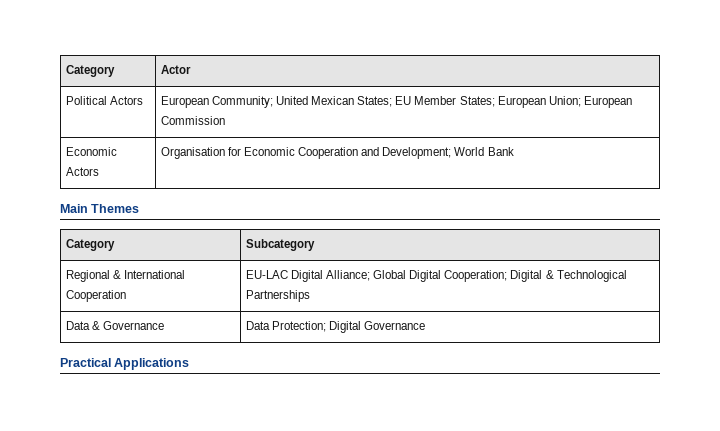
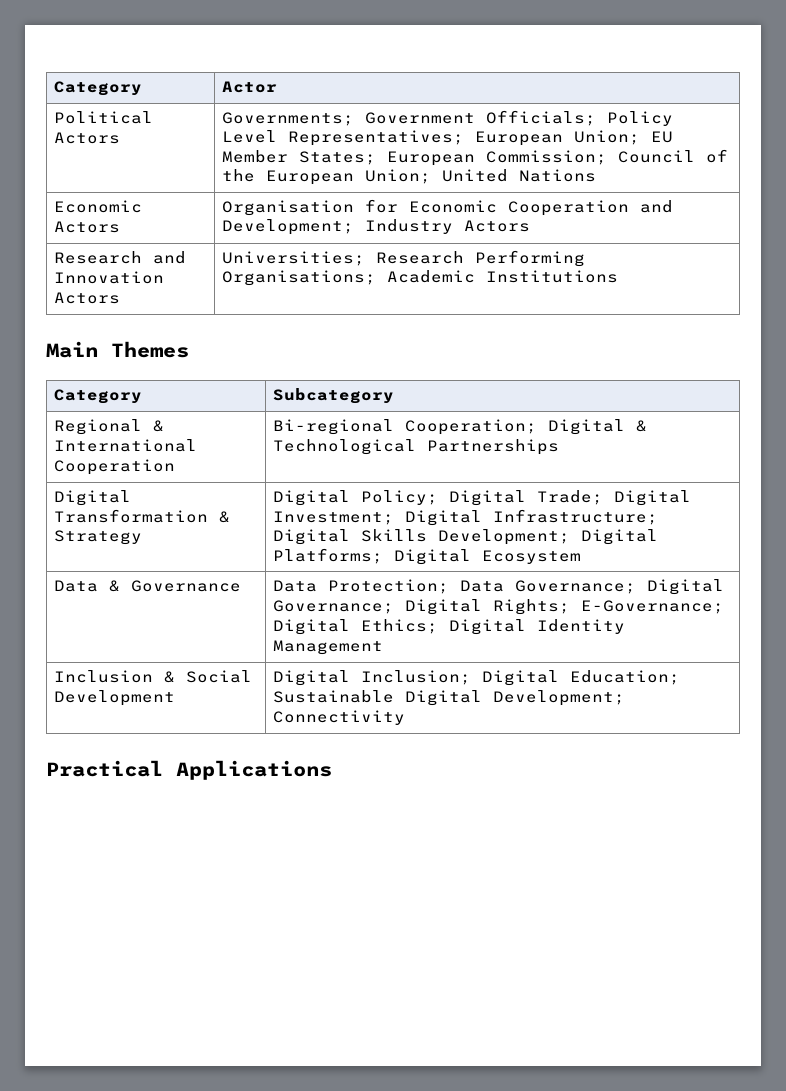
[160,96,632,108] [160,116,225,125] European Community; United Mexican States; EU Member States; European Union; European Commission -> [221,110,673,126] [221,130,673,146] [221,149,728,166] [221,169,596,185] Governments; Government Officials; Policy Level Representatives; European Union; EU Member States; European Commission; Council of the European Union; United Nations
[454,147,514,156] World Bank -> [364,219,530,234] [53,251,186,264] [53,271,164,284] [53,292,120,304] [221,250,585,267] [221,270,618,286] Industry Actors // Research and Innovation Actors | Universities; Research Performing Organisations; Academic Institutions
[245,270,442,282] EU-LAC Digital Alliance; Global Digital -> [272,419,394,435] Bi-regional
(310, 296) none -> [53,490,131,506] [53,509,230,523] [53,530,142,545] [272,490,691,506] [272,509,658,526] [272,529,658,545] [272,548,581,565] // Digital Transformation & Strategy | Digital Policy; Digital Trade; Digital Investment; Digital Infrastructure; Digital Skills Development; Digital Platforms; Digital Ecosystem
[328,321,426,333] Digital Governance -> [459,579,724,595] [272,599,724,615] [272,619,625,635] [272,640,383,655] [53,670,252,683] [53,690,175,706] [272,670,680,686] [272,690,625,706] [272,710,405,725] Data Governance; Digital Governance; Digital Rights; E-Governance; Digital Ethics; Digital Identity Management // Inclusion & Social Development | Digital Inclusion; Digital Education; Sustainable Digital Development; Connectivity

